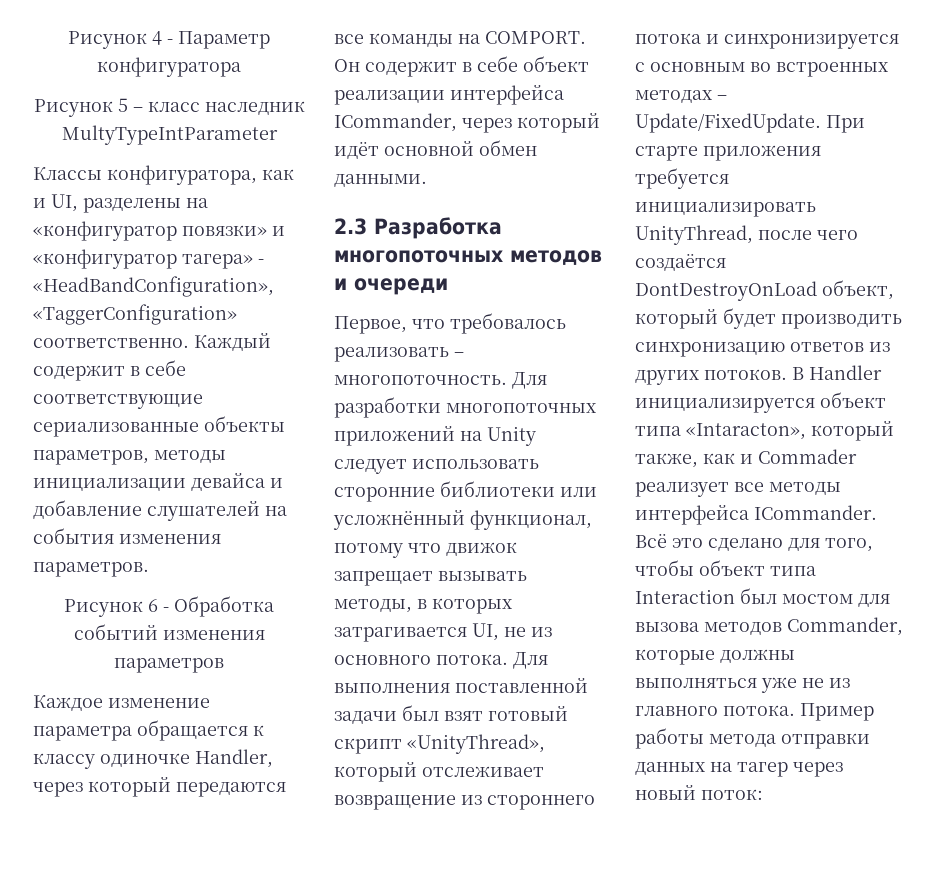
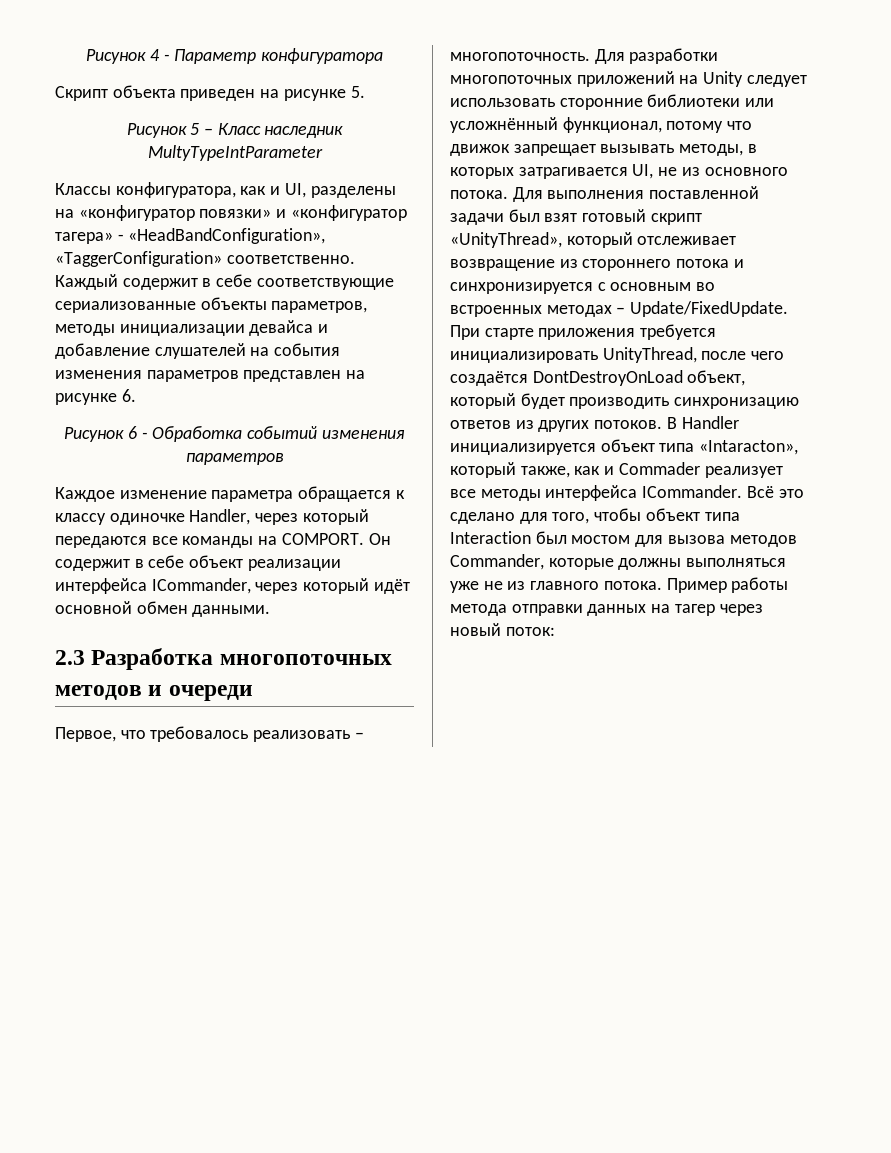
(241, 67) none -> [55,85,365,101] // Скрипт объекта приведен на рисунке 5.
[147,101,200,112] класс -> [217,123,261,135] Класс
[33,562,149,577] параметров. -> [146,370,366,382] [55,389,136,405] параметров представлен на рисунке 6.

